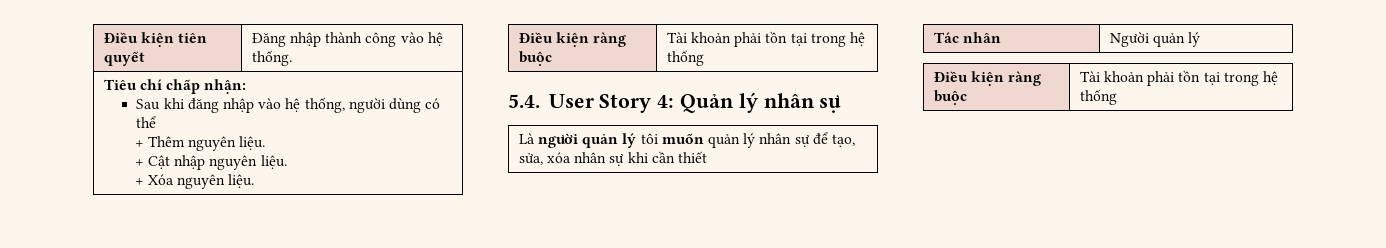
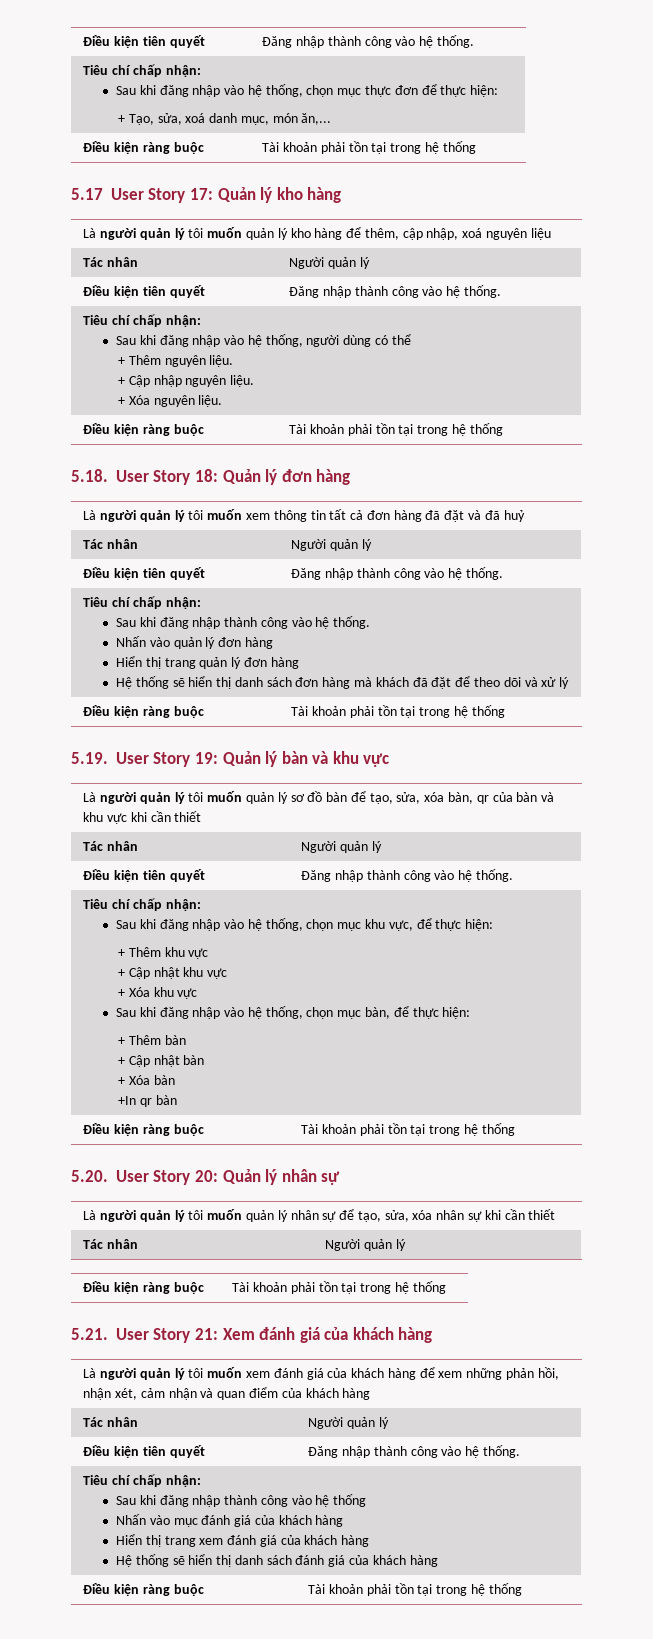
(247, 86) none -> [116,84,499,97] [117,113,332,125] [83,141,204,154] [262,141,476,154] [71,187,342,203] [83,227,551,240] [83,257,139,267] [289,257,370,269] [83,285,205,298] [289,285,501,298] [83,314,201,327] // Sau khi đăng nhập vào hệ thống, chọn mục thực đơn để thực hiện: // + Tạo, sửa, xoá danh mục, món ăn,... // Điều kiện ràng buộc | Tài khoản phải tồn tại trong hệ thống // 5.17 User Story 17: Quản lý kho hàng // Là người quản lý tôi muốn quản lý kho hàng để thêm, cập nhập, xoá nguyên liệu // Tác nhân | Người quản lý // Điều kiện tiên quyết | Đăng nhập thành công vào hệ thống. // Tiêu chí chấp nhận:
[148,155,171,169] Cật -> [128,375,150,387] Cập
[508,94,675,113] 5.4. User Story 4: -> [71,469,351,485] [83,509,525,522] [83,539,139,549] [291,539,372,551] [83,567,205,580] [291,567,503,580] [83,596,201,609] [116,616,371,629] [116,636,273,649] [116,656,299,669] [116,676,570,689] [83,705,204,718] [291,705,505,718] [71,751,390,767] [83,791,555,804] [83,811,202,824] [83,841,139,851] [301,841,382,853] [83,869,205,882] [301,869,513,882] [83,898,201,911] [116,918,494,931] [117,947,209,959] [117,967,228,979] [117,987,198,999] [116,1006,471,1019] [117,1035,186,1045] [117,1055,205,1067] [117,1075,175,1085] [117,1095,177,1107] [83,1123,204,1136] [301,1123,515,1136] [71,1170,218,1185] 5.18. User Story 18: Quản lý đơn hàng // Là người quản lý tôi muốn xem thông tin tất cả đơn hàng đã đặt và đã huỷ // Tác nhân | Người quản lý // Điều kiện tiên quyết | Đăng nhập thành công vào hệ thống. // Tiêu chí chấp nhận: // Sau khi đăng nhập thành công vào hệ thống. // Nhấn vào quản lý đơn hàng // Hiển thị trang quản lý đơn hàng // Hệ thống sẽ hiển thị danh sách đơn hàng mà khách đã đặt để theo dõi và xử lý // Điều kiện ràng buộc | Tài khoản phải tồn tại trong hệ thống // 5.19. User Story 19: Quản lý bàn và khu vực // Là người quản lý tôi muốn quản lý sơ đồ bàn để tạo, sửa, xóa bàn, qr của bàn và khu vực khi cần thiết // Tác nhân | Người quản lý // Điều kiện tiên quyết | Đăng nhập thành công vào hệ thống. // Tiêu chí chấp nhận: // Sau khi đăng nhập vào hệ thống, chọn mục khu vực, để thực hiện: // + Thêm khu vực // + Cập nhật khu vực // + Xóa khu vực // Sau khi đăng nhập vào hệ thống, chọn mục bàn, để thực hiện: // + Thêm bàn // + Cập nhật bàn // + Xóa bàn // +In qr bàn // Điều kiện ràng buộc | Tài khoản phải tồn tại trong hệ thống // 5.20. User Story 20:
(1117, 97) none -> [71,1327,433,1343] [83,1367,559,1380] [83,1387,371,1400] [83,1417,139,1427] [308,1417,389,1429] [83,1445,205,1458] [308,1445,520,1458] [83,1474,201,1487] [116,1494,367,1507] [116,1514,344,1527] [116,1534,370,1547] [116,1554,438,1567] [83,1583,204,1596] [308,1583,522,1596] // 5.21. User Story 21: Xem đánh giá của khách hàng // Là người quản lý tôi muốn xem đánh giá của khách hàng để xem những phản hồi, nhận xét, cảm nhận và quan điểm của khách hàng // Tác nhân | Người quản lý // Điều kiện tiên quyết | Đăng nhập thành công vào hệ thống. // Tiêu chí chấp nhận: // Sau khi đăng nhập thành công vào hệ thống // Nhấn vào mục đánh giá của khách hàng // Hiển thị trang xem đánh giá của khách hàng // Hệ thống sẽ hiển thị danh sách đánh giá của khách hàng // Điều kiện ràng buộc | Tài khoản phải tồn tại trong hệ thống

